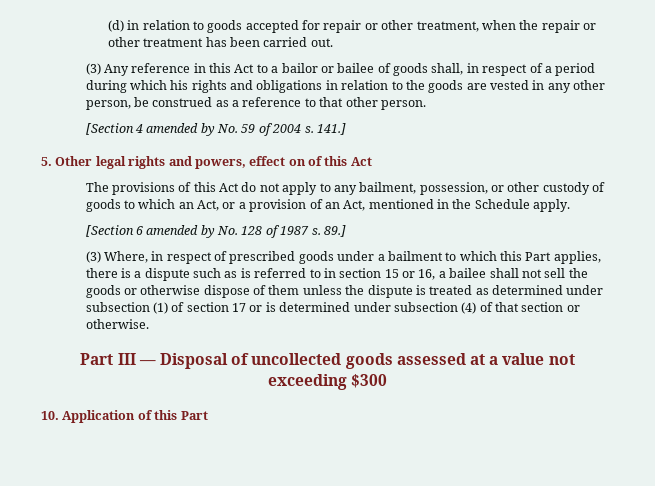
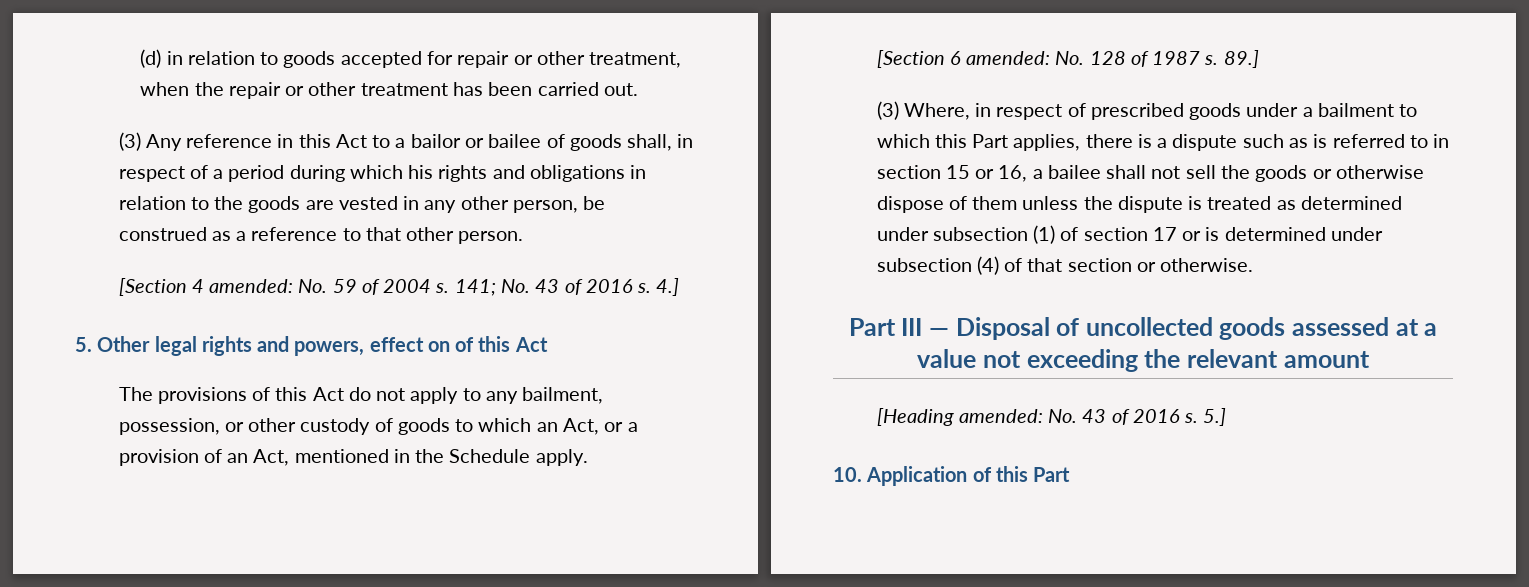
[146,123,215,136] amended by -> [209,279,294,293] amended:
[316,123,346,135] 141.] -> [454,278,680,296] 141; No. 43 of 2016 s. 4.]
[146,225,215,238] amended by -> [966,51,1051,65] amended:
[351,374,388,388] $300 -> [1144,349,1370,368] [876,408,1227,426] the relevant amount // [Heading amended: No. 43 of 2016 s. 5.]

